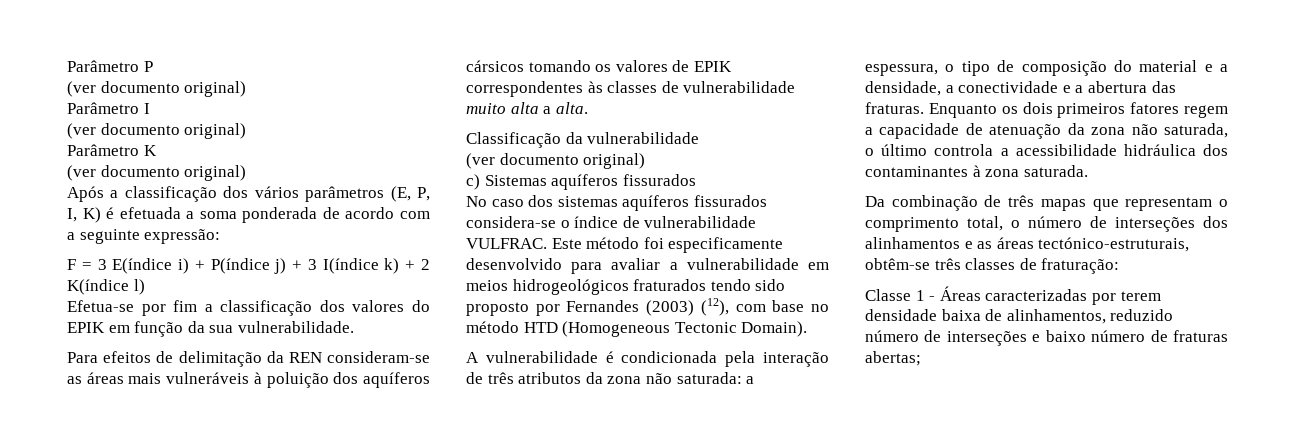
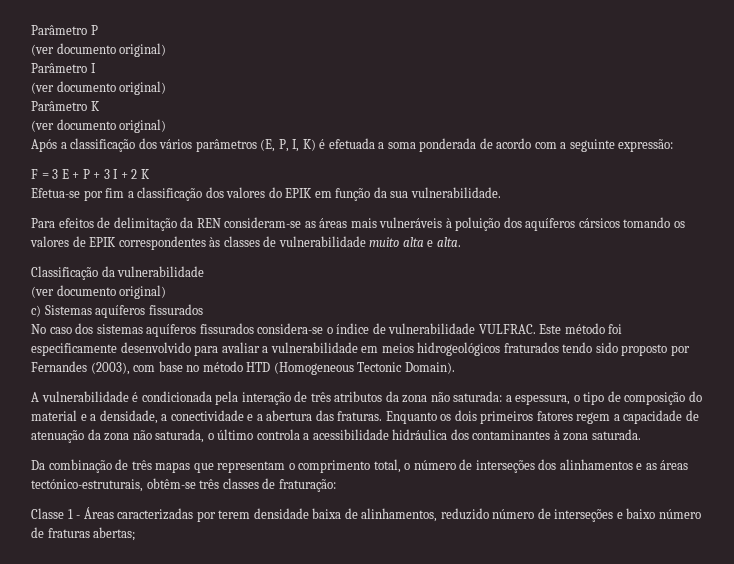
[112,258,431,274] [67,279,145,295] E(índice i) + P(índice j) + 3 I(índice k) + 2 K(índice l) -> [61,169,150,179] E + P + 3 I + 2 K
[543,106,552,114] a -> [427,240,434,247] e
[646,298,729,316] (2003) (12), -> [90,362,130,375] (2003),

